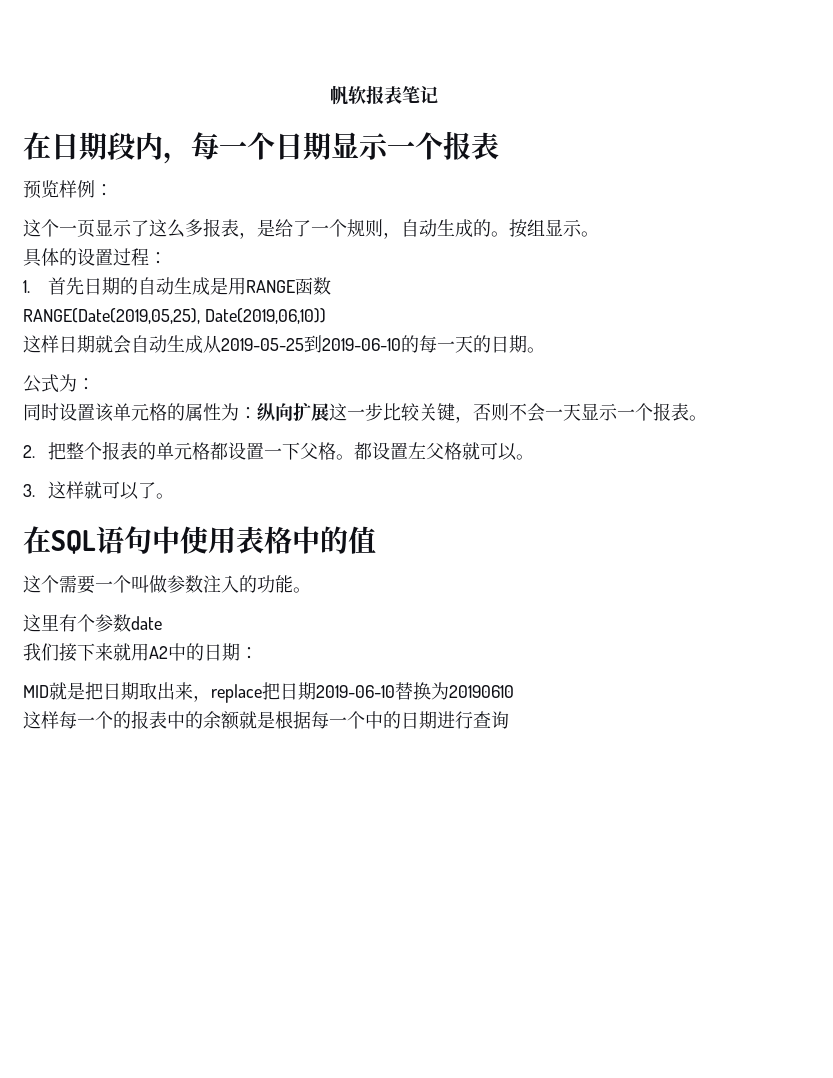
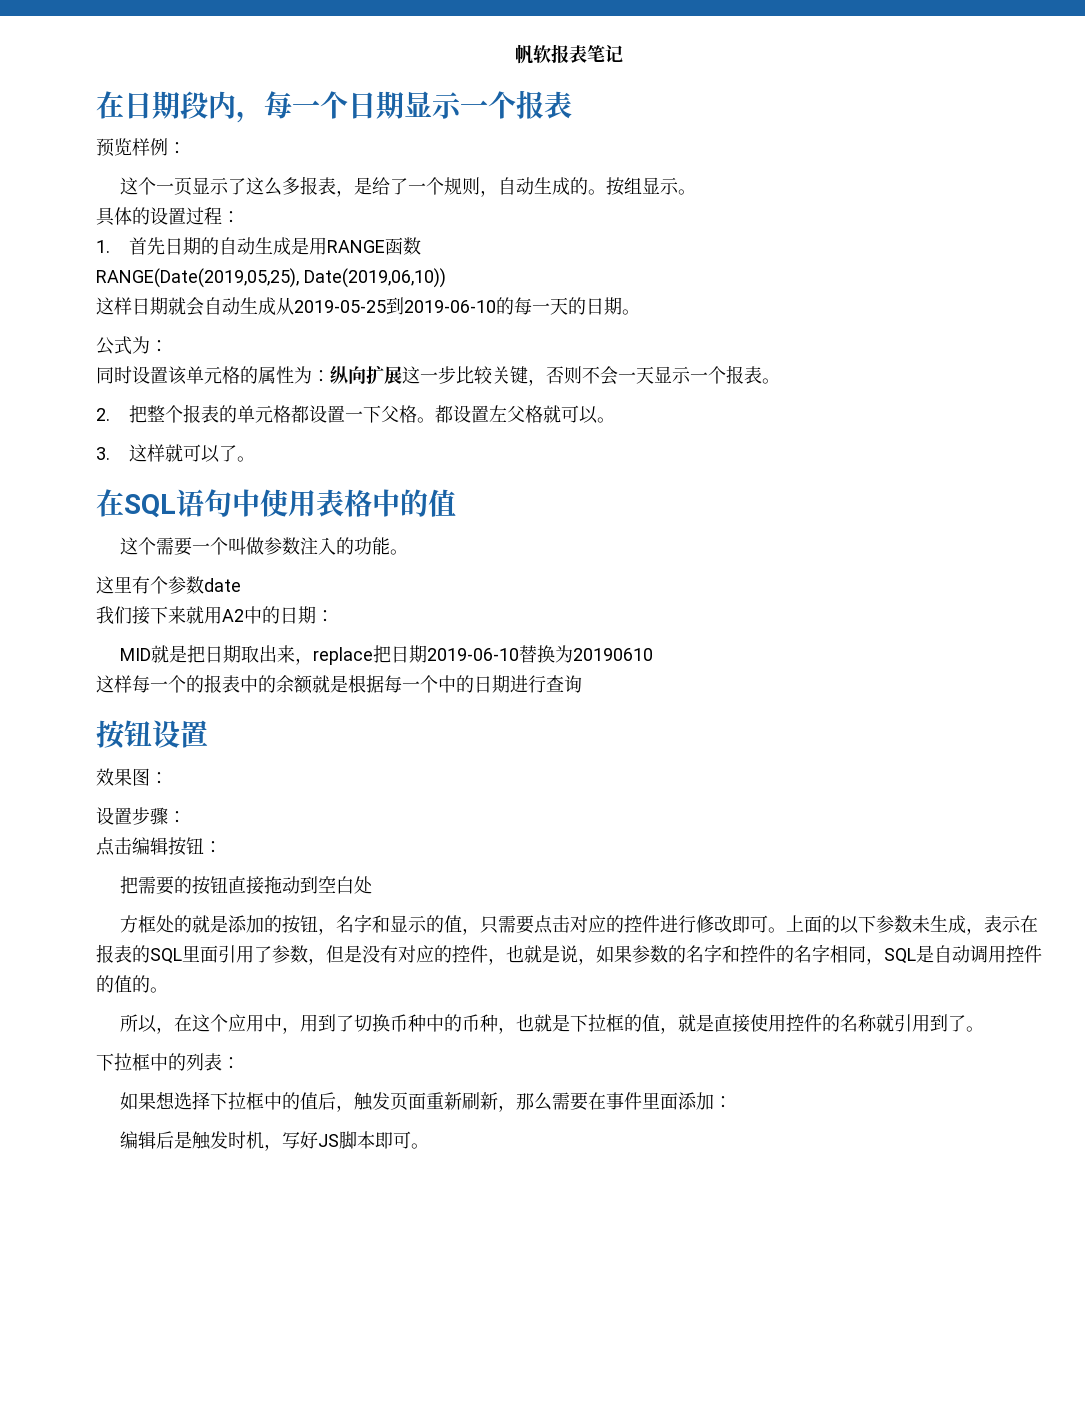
(509, 720) none -> [96,720,208,749] [96,768,168,786] [96,807,186,825] [96,837,222,856] [119,876,372,895] [119,914,1038,935] [96,944,1042,965] [96,975,168,993] [119,1014,984,1034] [96,1053,240,1071] [119,1091,732,1112] [119,1131,429,1151] // 按钮设置 // 效果图： // 设置步骤： // 点击编辑按钮： // 把需要的按钮直接拖动到空白处 // 方框处的就是添加的按钮，名字和显示的值，只需要点击对应的控件进行修改即可。上面的以下参数未生成，表示在报表的SQL里面引用了参数，但是没有对应的控件，也就是说，如果参数的名字和控件的名字相同，SQL是自动调用控件的值的。 // 所以，在这个应用中，用到了切换币种中的币种，也就是下拉框的值，就是直接使用控件的名称就引用到了。 // 下拉框中的列表： // 如果想选择下拉框中的值后，触发页面重新刷新，那么需要在事件里面添加： // 编辑后是触发时机，写好JS脚本即可。

